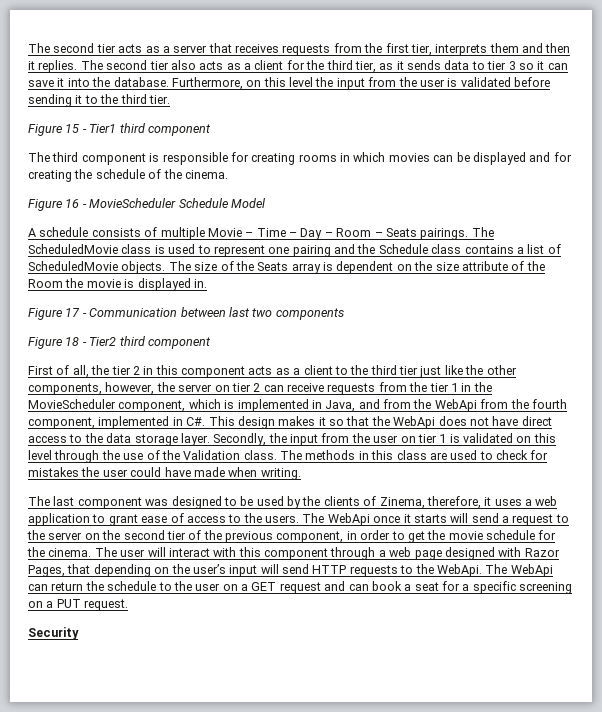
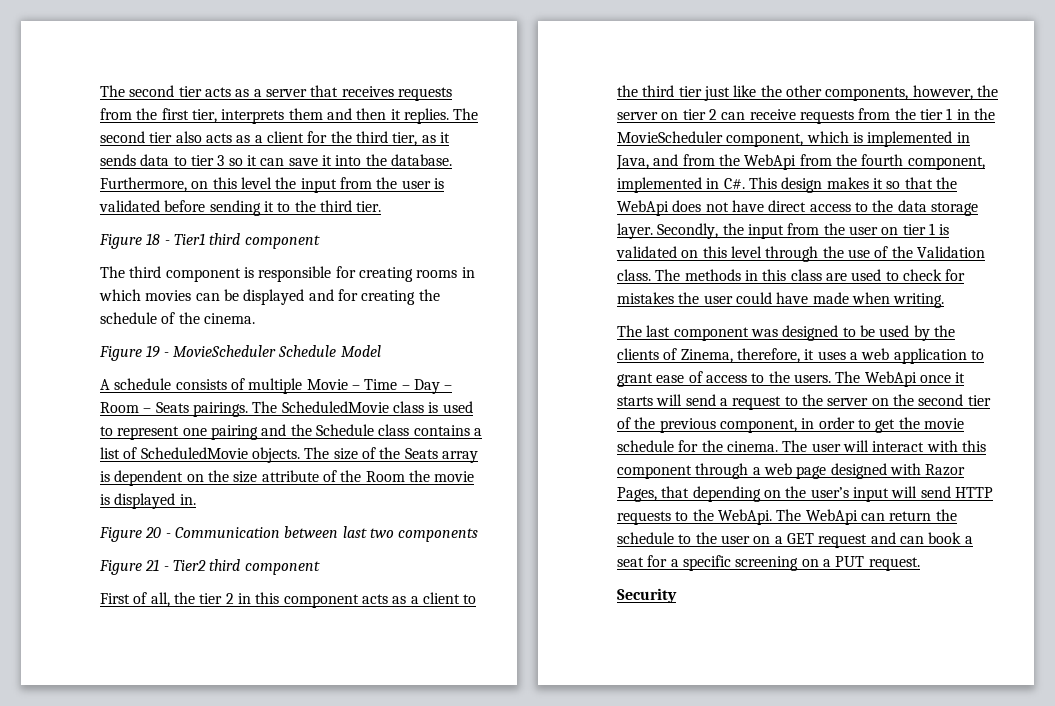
[65,124,80,133] 15 -> [146,233,161,245] 18
[65,199,80,208] 16 -> [146,345,161,358] 19
[65,308,81,317] 17 -> [145,527,162,538] 20
[65,337,80,346] 18 -> [145,559,160,571] 21

